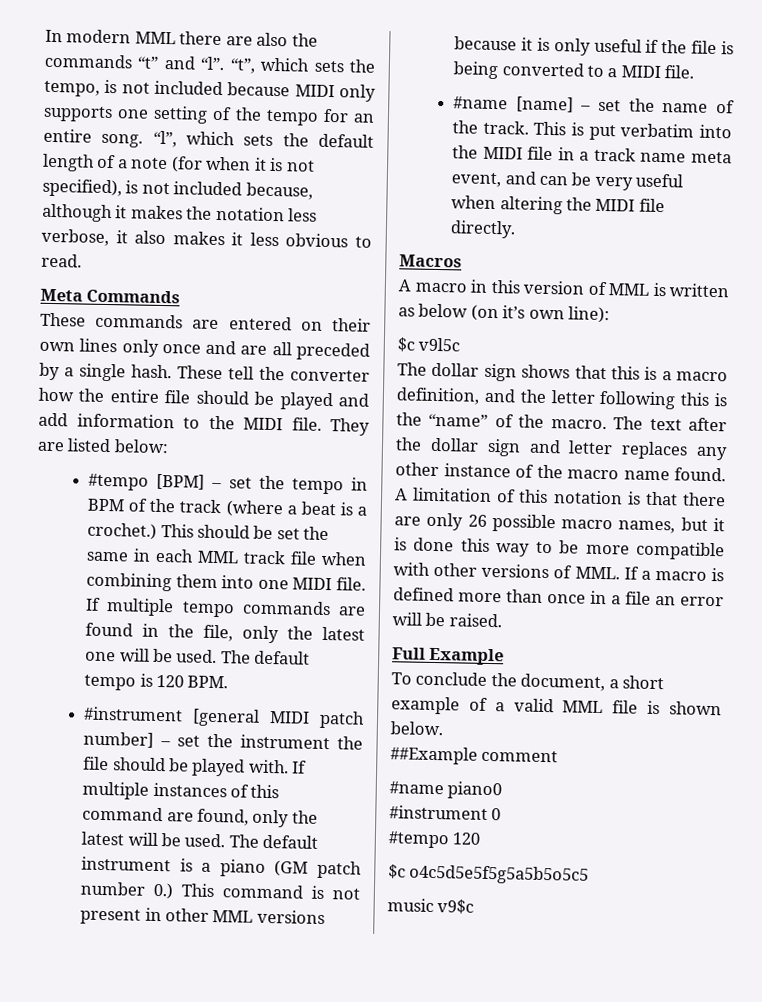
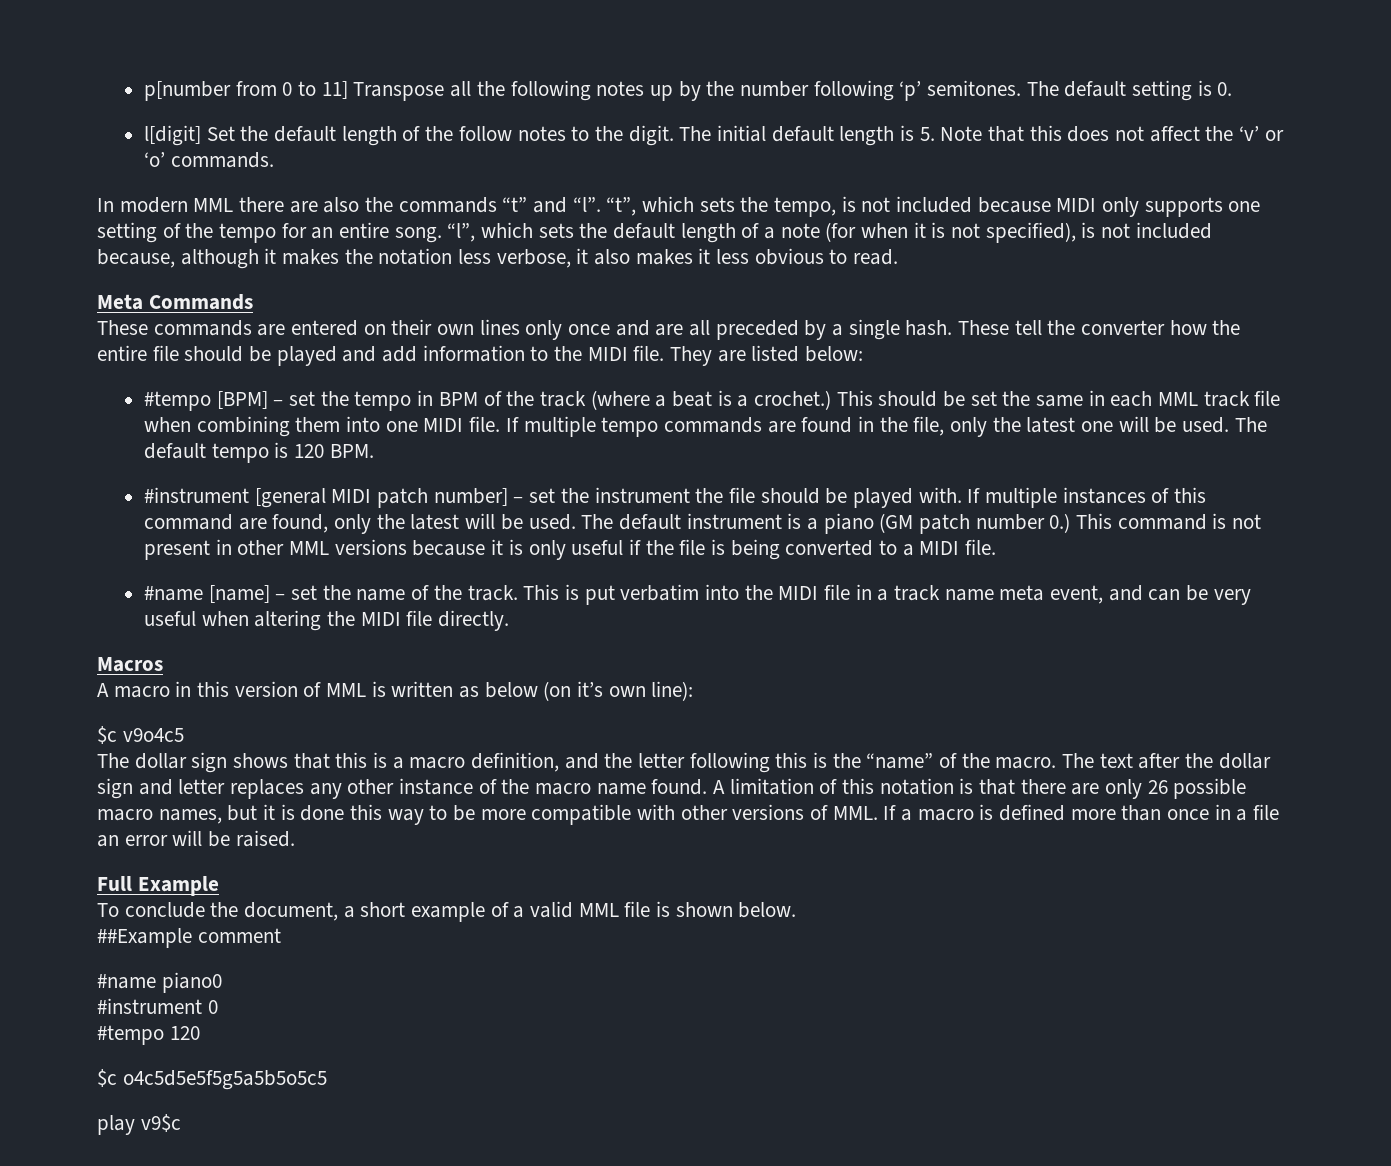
(45, 36) none -> [144,80,1233,101] [144,125,1284,146] [144,152,274,168] p[number from 0 to 11] Transpose all the following notes up by the number following ‘p’ semitones. The default setting is 0. // l[digit] Set the default length of the follow notes to the digit. The initial default length is 5. Note that this does not affect the ‘v’ or ‘o’ commands. //
[418,337,461,352] v9l5c -> [122,728,184,742] v9o4c5
[387,898,434,913] music -> [97,1115,135,1135] play

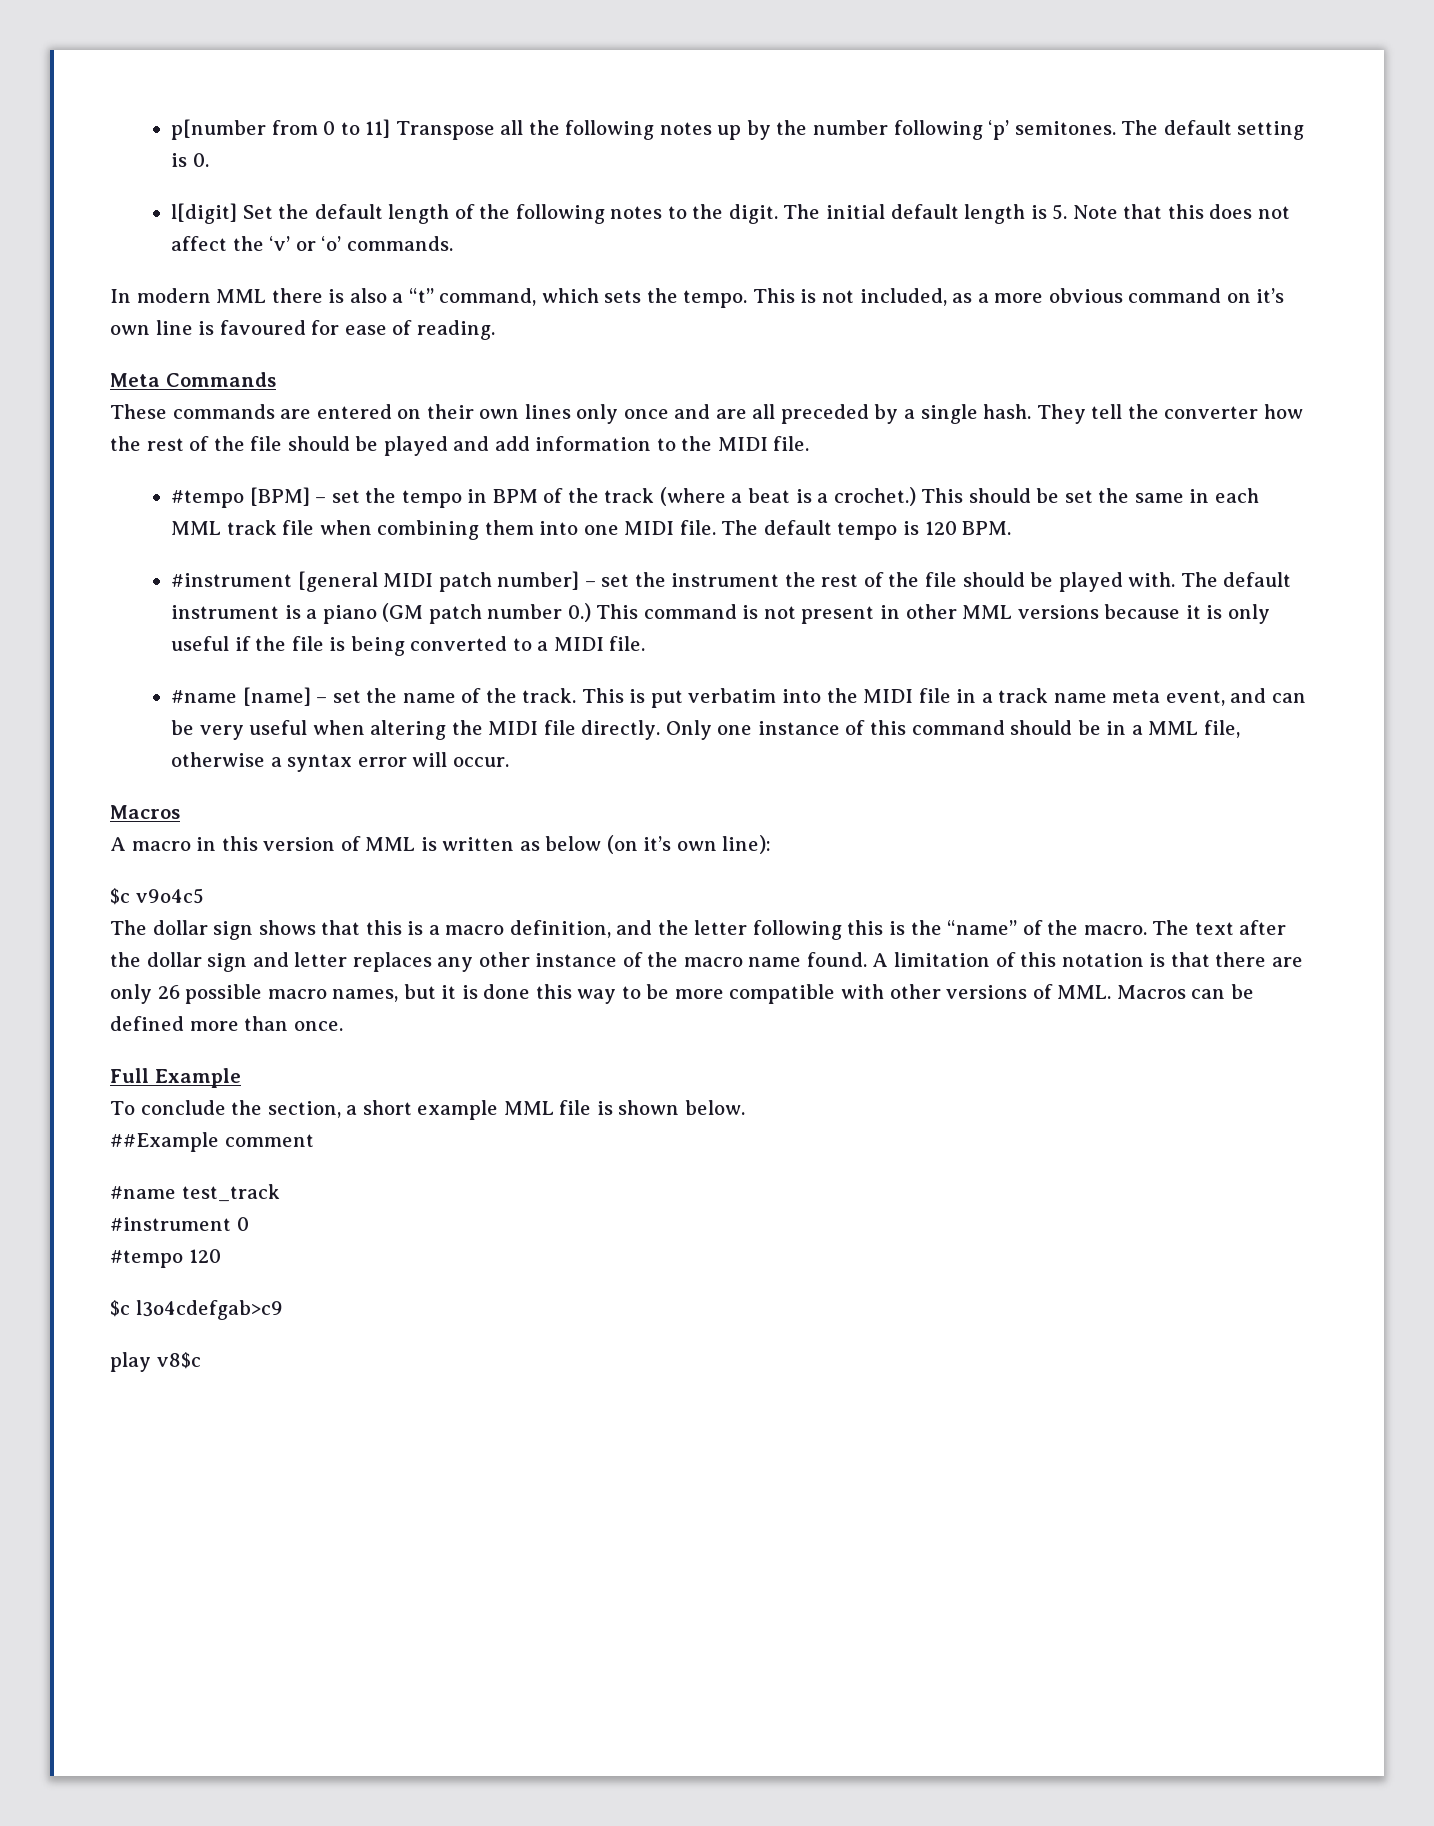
[458,126,512,141] follow -> [515,204,605,224] following
[289,196,1261,217] [97,222,1212,243] [97,248,899,269] are also the commands “t” and “l”. “t”, which sets the tempo, is not included because MIDI only supports one setting of the tempo for an entire song. “l”, which sets the default length of a note (for when it is not specified), is not included because, although it makes the notation less verbose, it also makes it less obvious to read. -> [328,288,1285,308] [110,320,495,340] is also a “t” command, which sets the tempo. This is not included, as a more obvious command on it’s own line is favoured for ease of reading.
[958,320,1010,335] These -> [1036,404,1086,424] They
[97,345,147,361] entire -> [146,436,245,451] rest of the
[670,345,864,366] They are listed below: -> (810, 443) none
[505,416,1229,437] If multiple tempo commands are found in the file, only the latest one will be used. -> (716, 527) none
(724, 495) none -> [821,572,920,587] rest of the
[967,487,1206,508] [144,513,576,534] If multiple instances of this command are found, only the latest will be used. -> (1176, 579) none
(510, 620) none -> [665,720,1240,740] [171,752,509,772] Only one instance of this command should be in a MML file, otherwise a syntax error will occur.
[883,804,1280,821] [97,830,295,847] If a macro is defined more than once in a file an error will be raised. -> [1116,984,1254,999] [110,1016,343,1031] Macros can be defined more than once.
[244,902,339,921] document, -> [267,1101,341,1118] section,
[490,901,574,918] of a valid -> (499, 1110) none
[161,972,222,993] piano0 -> [181,1184,280,1202] test_track
[122,1070,327,1090] o4c5d5e5f5g5a5b5o5c5 -> [135,1300,283,1320] l3o4cdefgab>c9
[140,1114,181,1132] v9$c -> [156,1352,201,1369] v8$c

